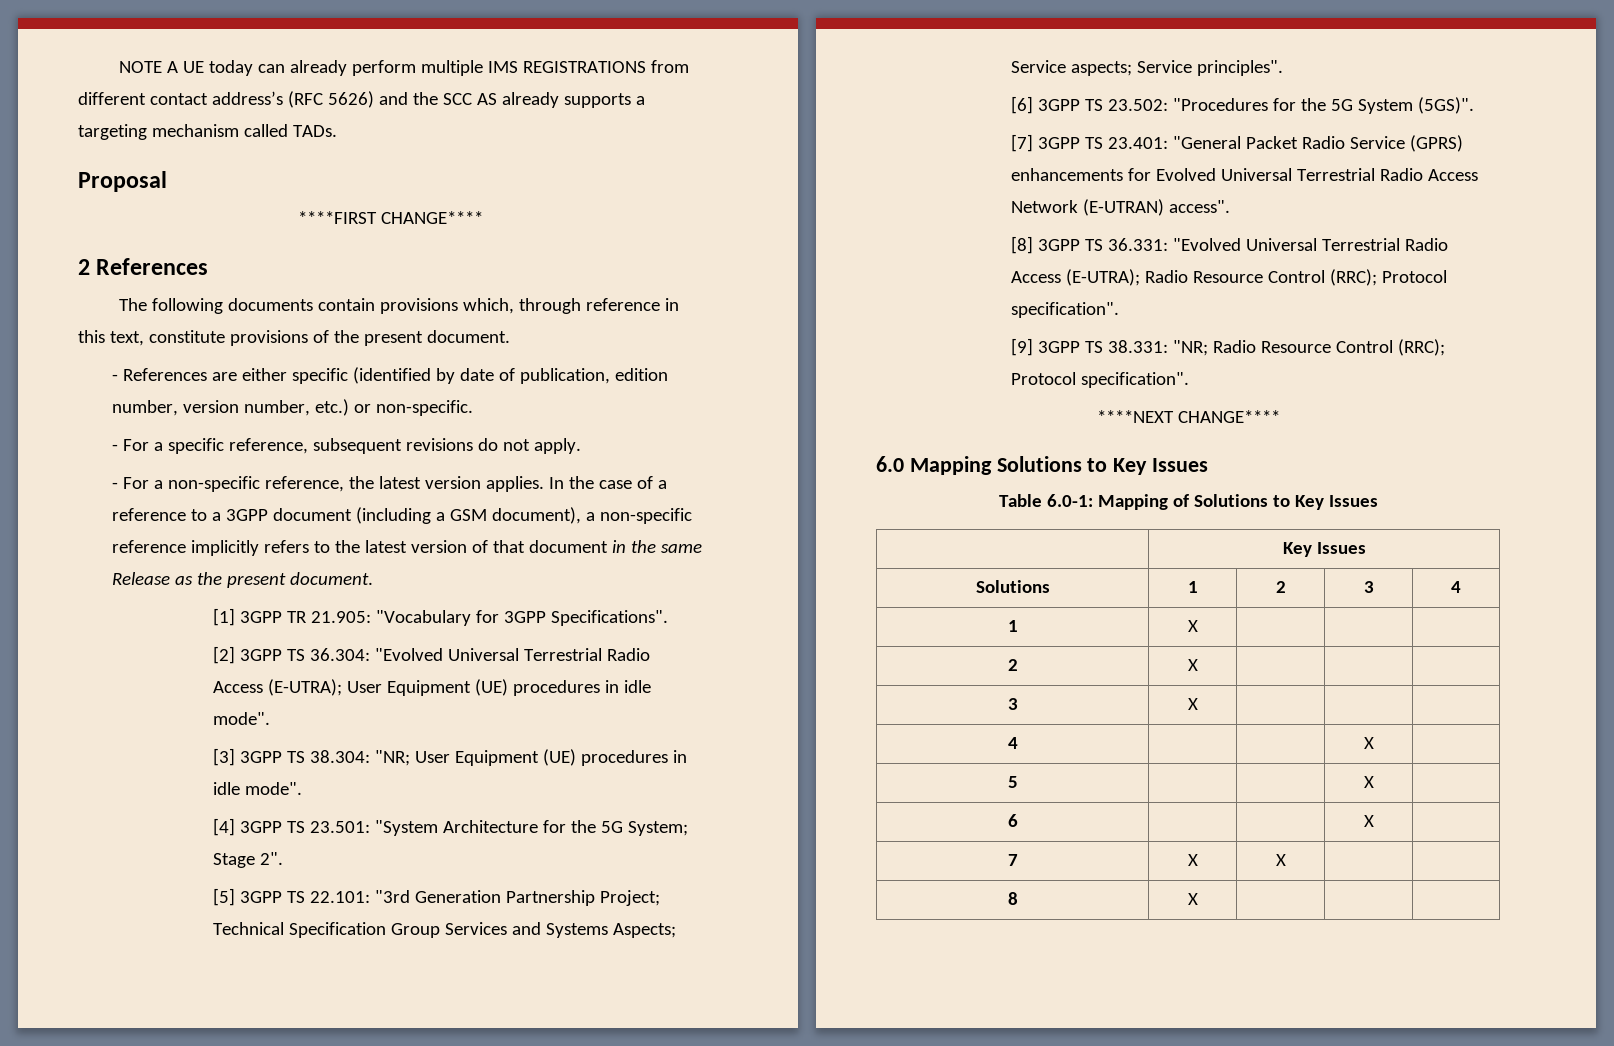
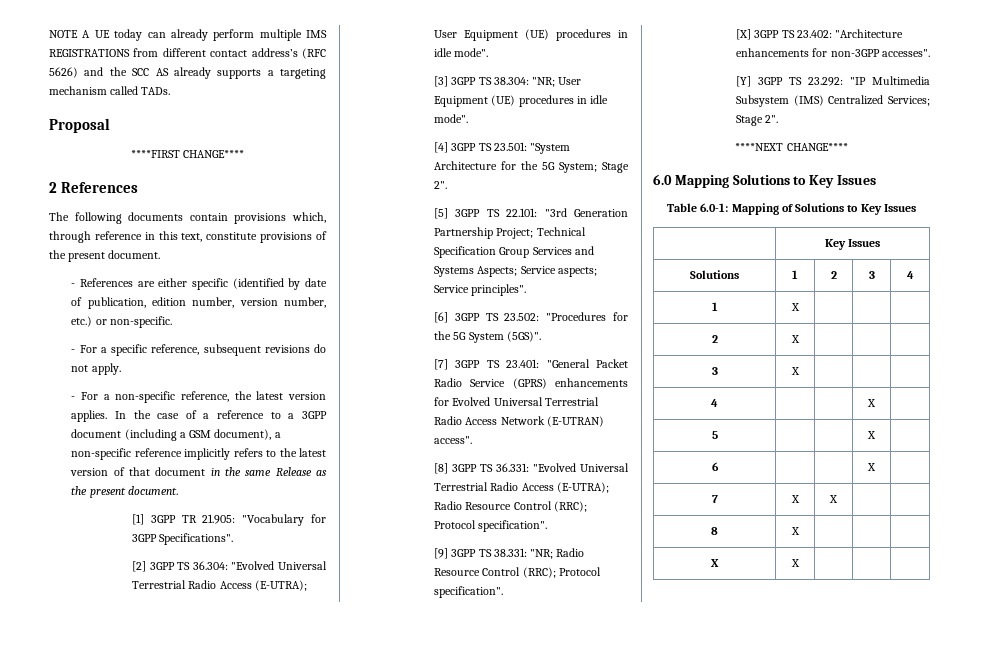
(1190, 380) none -> [736,29,904,40] [736,48,930,57] [736,76,930,87] [736,95,930,107] [736,115,779,126] // [X] 3GPP TS 23.402: "Architecture enhancements for non-3GPP accesses". // [Y] 3GPP TS 23.292: "IP Multimedia Subsystem (IMS) Centralized Services; Stage 2".
(1198, 899) none -> [711,559,719,567] [790,559,800,567] // X | X | | |

